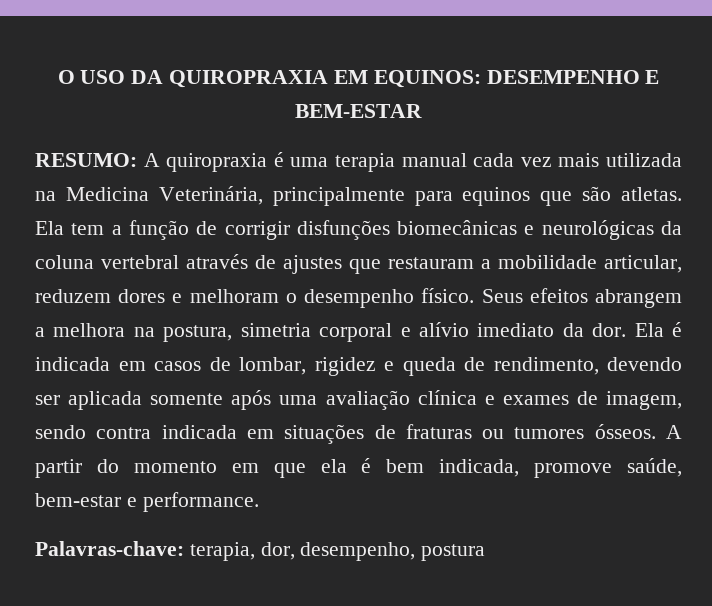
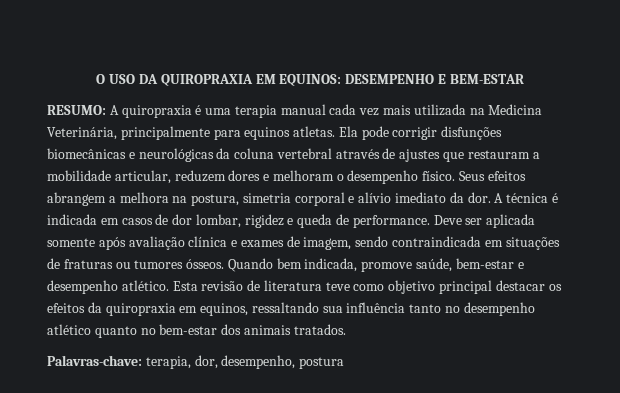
[540,186,682,206] [35,220,218,240] que são atletas. Ela tem a função de -> [293,126,389,140] atletas. Ela pode
[634,323,664,337] Ela -> [494,193,549,203] A técnica
(231, 364) none -> [172,214,193,225] dor
[493,357,682,375] rendimento, devendo -> [352,215,462,228] performance. Deve
[279,395,318,405] uma -> (126, 243) none
[96,425,237,439] contra indicada -> [392,236,482,247] contraindicada
[665,425,682,439] [35,458,372,478] A partir do momento em que ela é -> [227,258,273,272] Quando
[142,492,259,512] performance. -> [47,280,562,294] [47,302,535,316] [47,324,346,338] desempenho atlético. Esta revisão de literatura teve como objetivo principal destacar os efeitos da quiropraxia em equinos, ressaltando sua influência tanto no desempenho atlético quanto no bem-estar dos animais tratados.

